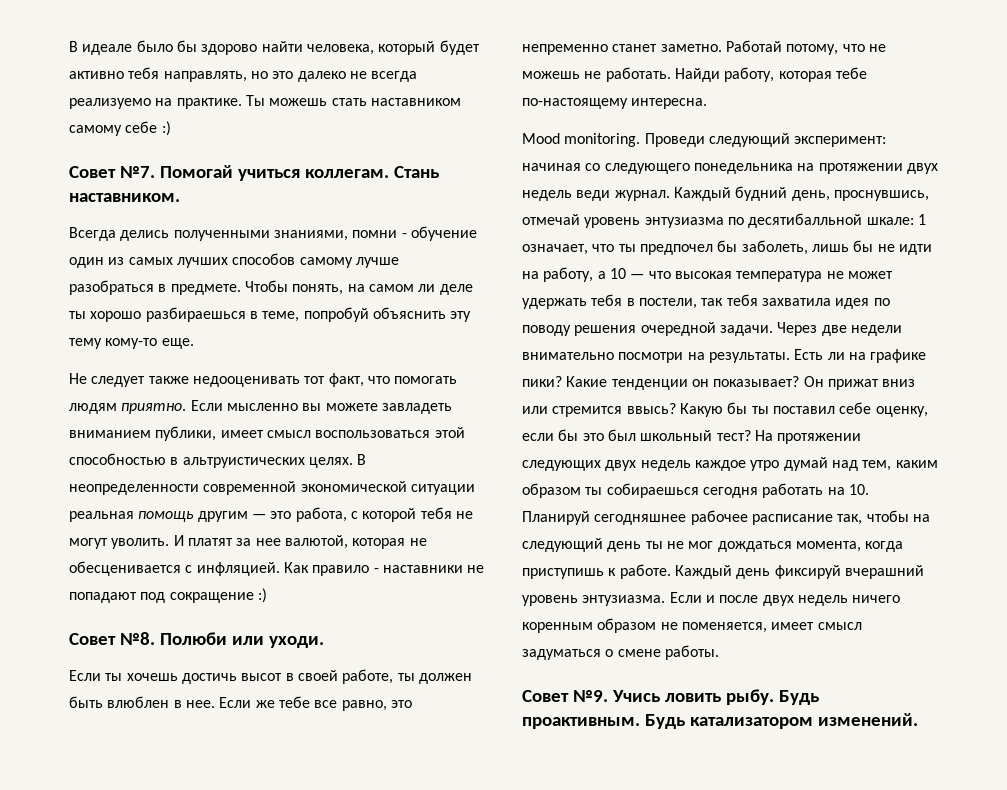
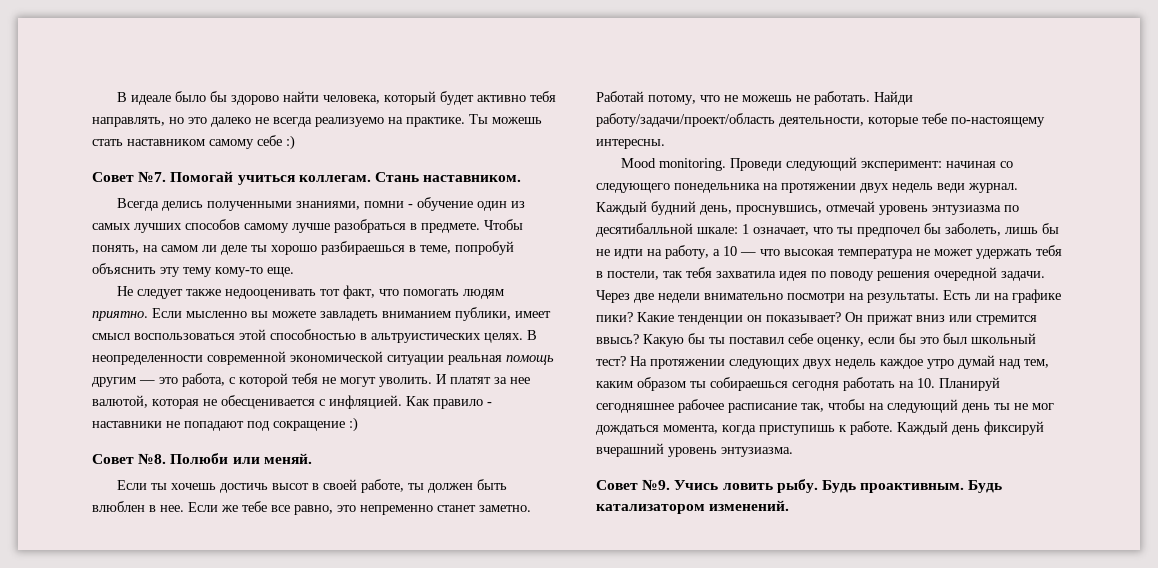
[268,636,324,648] уходи. -> [263,453,312,464] меняй.
[724,67,832,82] работу, которая -> [596,113,918,127] работу/задачи/проект/область деятельности, которые
[631,98,708,109] интересна. -> [596,139,665,149] интересны.
[669,592,901,606] [522,618,862,633] [522,645,719,660] Если и после двух недель ничего коренным образом не поменяется, имеет смысл задуматься о смене работы. -> (793, 452) none

